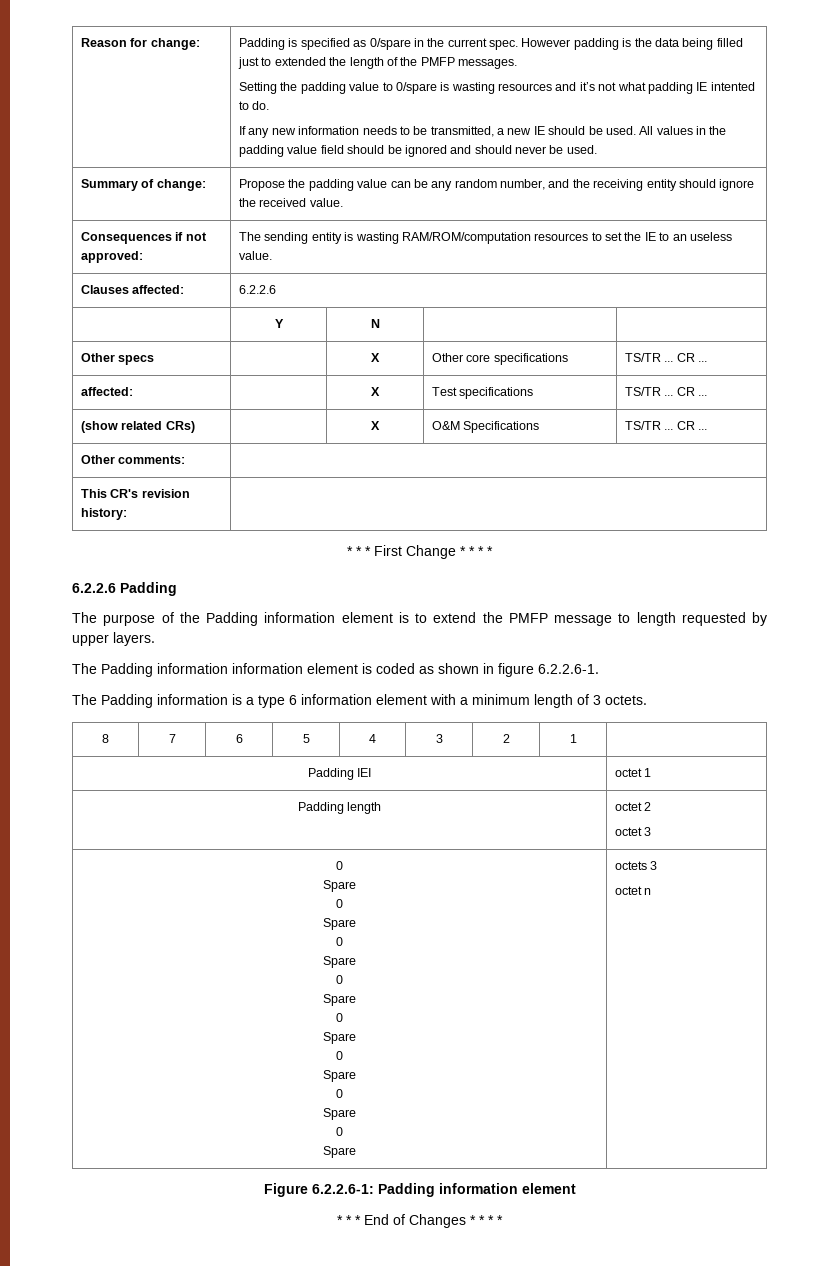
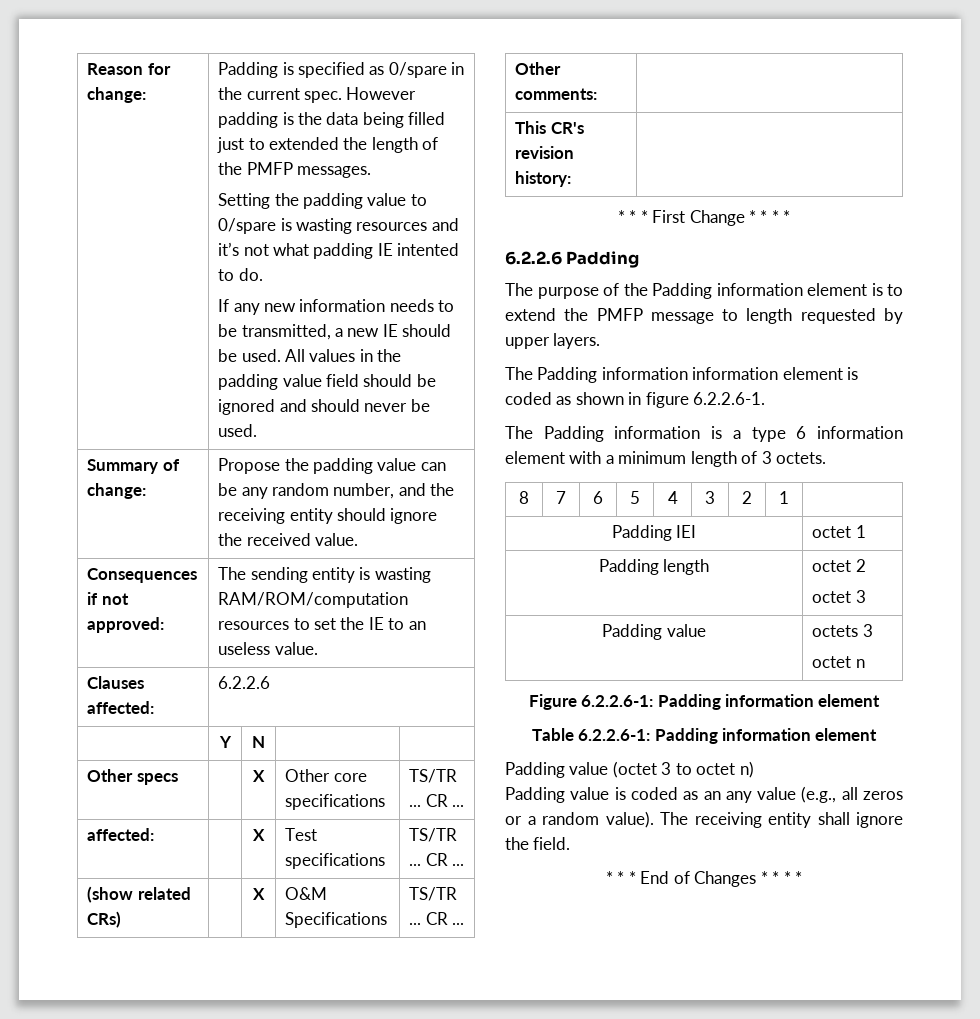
[336,861,343,870] [323,880,356,892] [336,899,343,908] [323,918,356,930] [336,937,343,946] [323,956,356,968] [336,975,343,984] [323,994,356,1006] [336,1013,343,1022] [323,1032,356,1044] [336,1051,343,1060] [323,1070,356,1082] [336,1089,343,1098] [323,1108,356,1120] [336,1127,343,1136] [323,1146,356,1158] 0 // Spare // 0 // Spare // 0 // Spare // 0 // Spare // 0 // Spare // 0 // Spare // 0 // Spare // 0 // Spare -> [602,624,706,640] Padding value
(576, 1188) none -> [531,728,878,744] [505,761,754,778] [505,786,903,803] [505,811,903,828] [505,837,571,850] // Table 6.2.2.6-1: Padding information element // Padding value (octet 3 to octet n) // Padding value is coded as an any value (e.g., all zeros or a random value). The receiving entity shall ignore the field.

